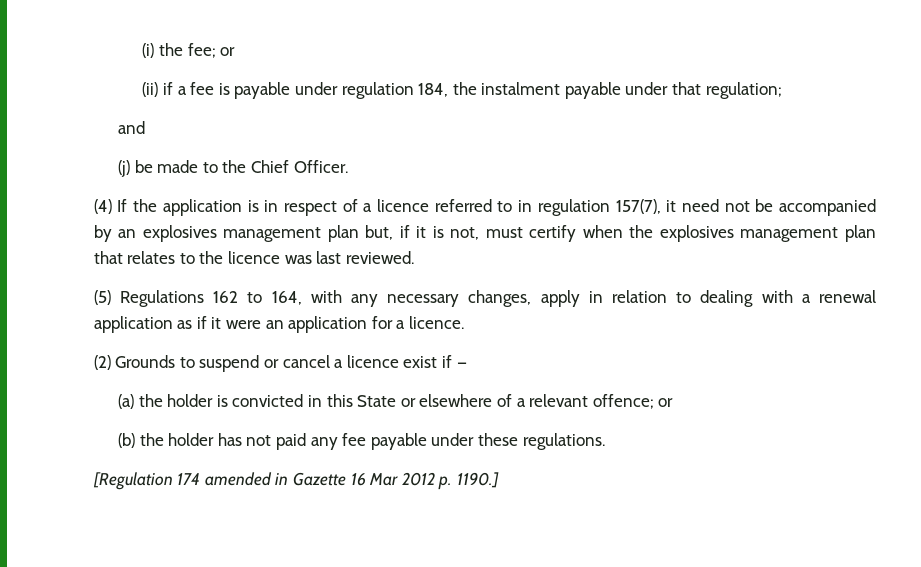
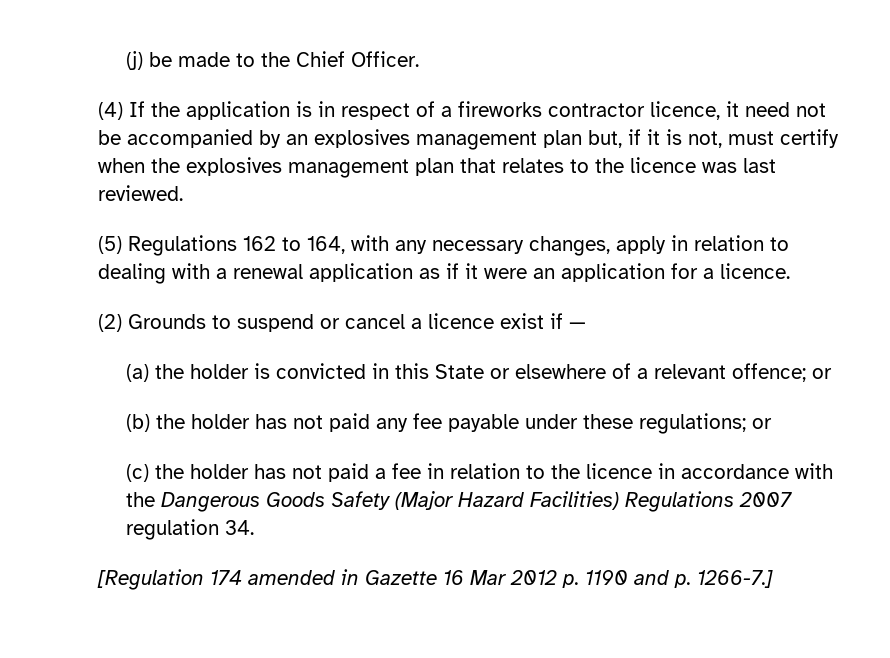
[142,43,236,58] [142,82,782,99] [118,121,146,134] (i) the fee; or // (ii) if a fee is payable under regulation 184, the instalment payable under that regulation; // and // -> (125, 60) none
[377,199,661,216] licence referred to in regulation 157(7), -> [458,101,721,120] fireworks contractor licence,
[522,433,605,450] regulations. -> [638,413,772,434] [125,463,833,482] [125,491,792,512] [125,519,254,540] regulations; or // (c) the holder has not paid a fee in relation to the licence in accordance with the Dangerous Goods Safety (Major Hazard Facilities) Regulations 2007 regulation 34.
[457,472,500,488] 1190.] -> [585,570,774,588] 1190 and p. 1266-7.]

